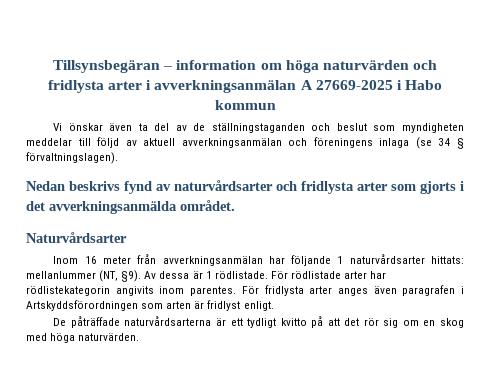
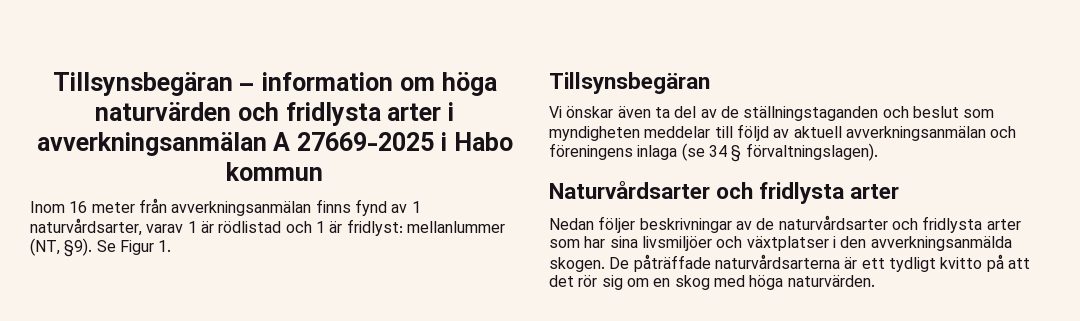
(276, 105) none -> [30,198,421,216] [30,218,505,236] [30,238,172,257] [549,72,710,94] // Inom 16 meter från avverkningsanmälan finns fynd av 1 naturvårdsarter, varav 1 är rödlistad och 1 är fridlyst: mellanlummer (NT, §9). Se Figur 1. // Tillsynsbegäran
[26,181,171,194] Nedan beskrivs fynd av -> [549,181,900,204] [549,216,775,233] Naturvårdsarter och fridlysta arter // Nedan följer beskrivningar av de
[420,181,464,194] [26,200,235,214] [26,232,127,243] [53,254,465,266] [26,270,387,282] [26,285,464,296] [26,300,274,311] gjorts i det avverkningsanmälda området. // Naturvårdsarter // Inom 16 meter från avverkningsanmälan har följande 1 naturvårdsarter hittats: mellanlummer (NT, §9). Av dessa är 1 rödlistade. För rödlistade arter har rödlistekategorin angivits inom parentes. För fridlysta arter anges även paragrafen i Artskyddsförordningen som arten är fridlyst enligt. // -> [584,236,1012,251] [549,257,605,272] har sina livsmiljöer och växtplatser i den avverkningsanmälda skogen.

